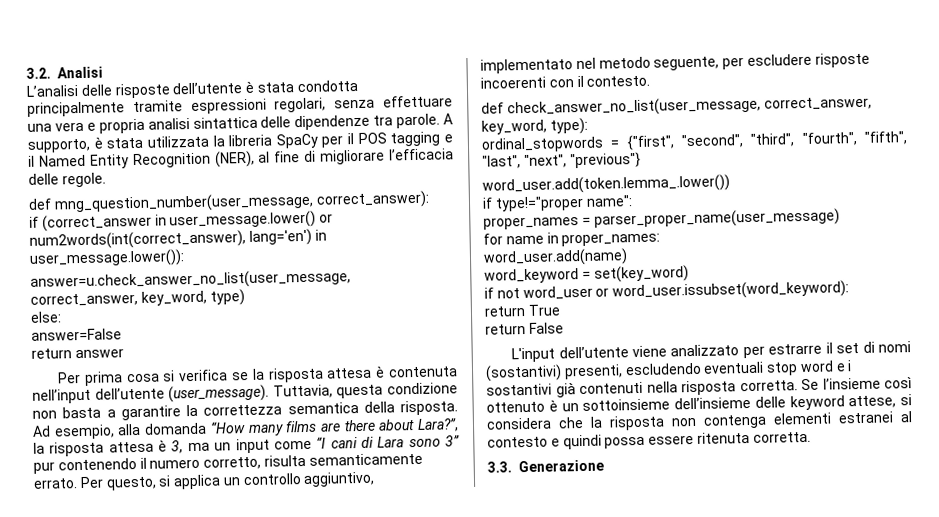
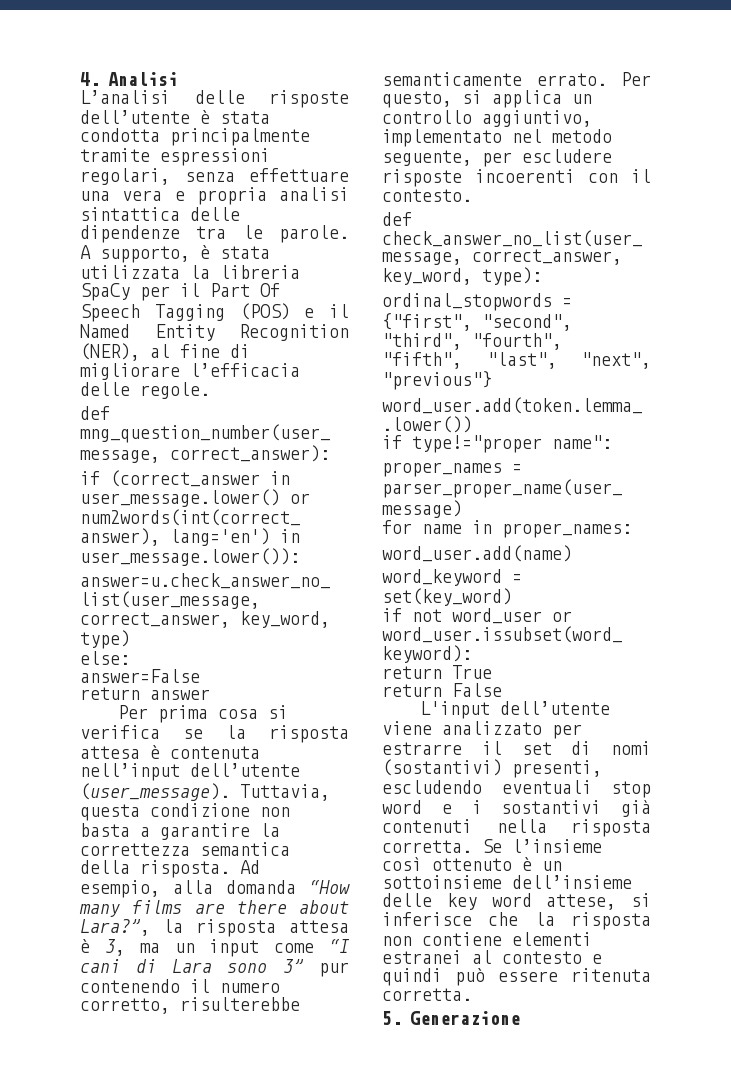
[26,67,51,79] 3.2. -> [80,72,100,86] 4.
(394, 120) none -> [242,225,263,239] le
[357,131,441,147] POS tagging -> [210,283,280,297] [80,303,290,322] Part Of Speech Tagging (POS)
[263,454,306,467] risulta -> [180,997,300,1011] risulterebbe
[789,395,845,411] keyword -> [446,893,532,910] key word
[486,417,552,430] considera -> [382,912,472,926] inferisce
[703,414,767,429] contenga -> [422,932,502,946] contiene
[604,436,646,449] possa -> [455,968,485,986] può
[487,461,512,473] 3.3. -> [382,1011,402,1025] 5.

